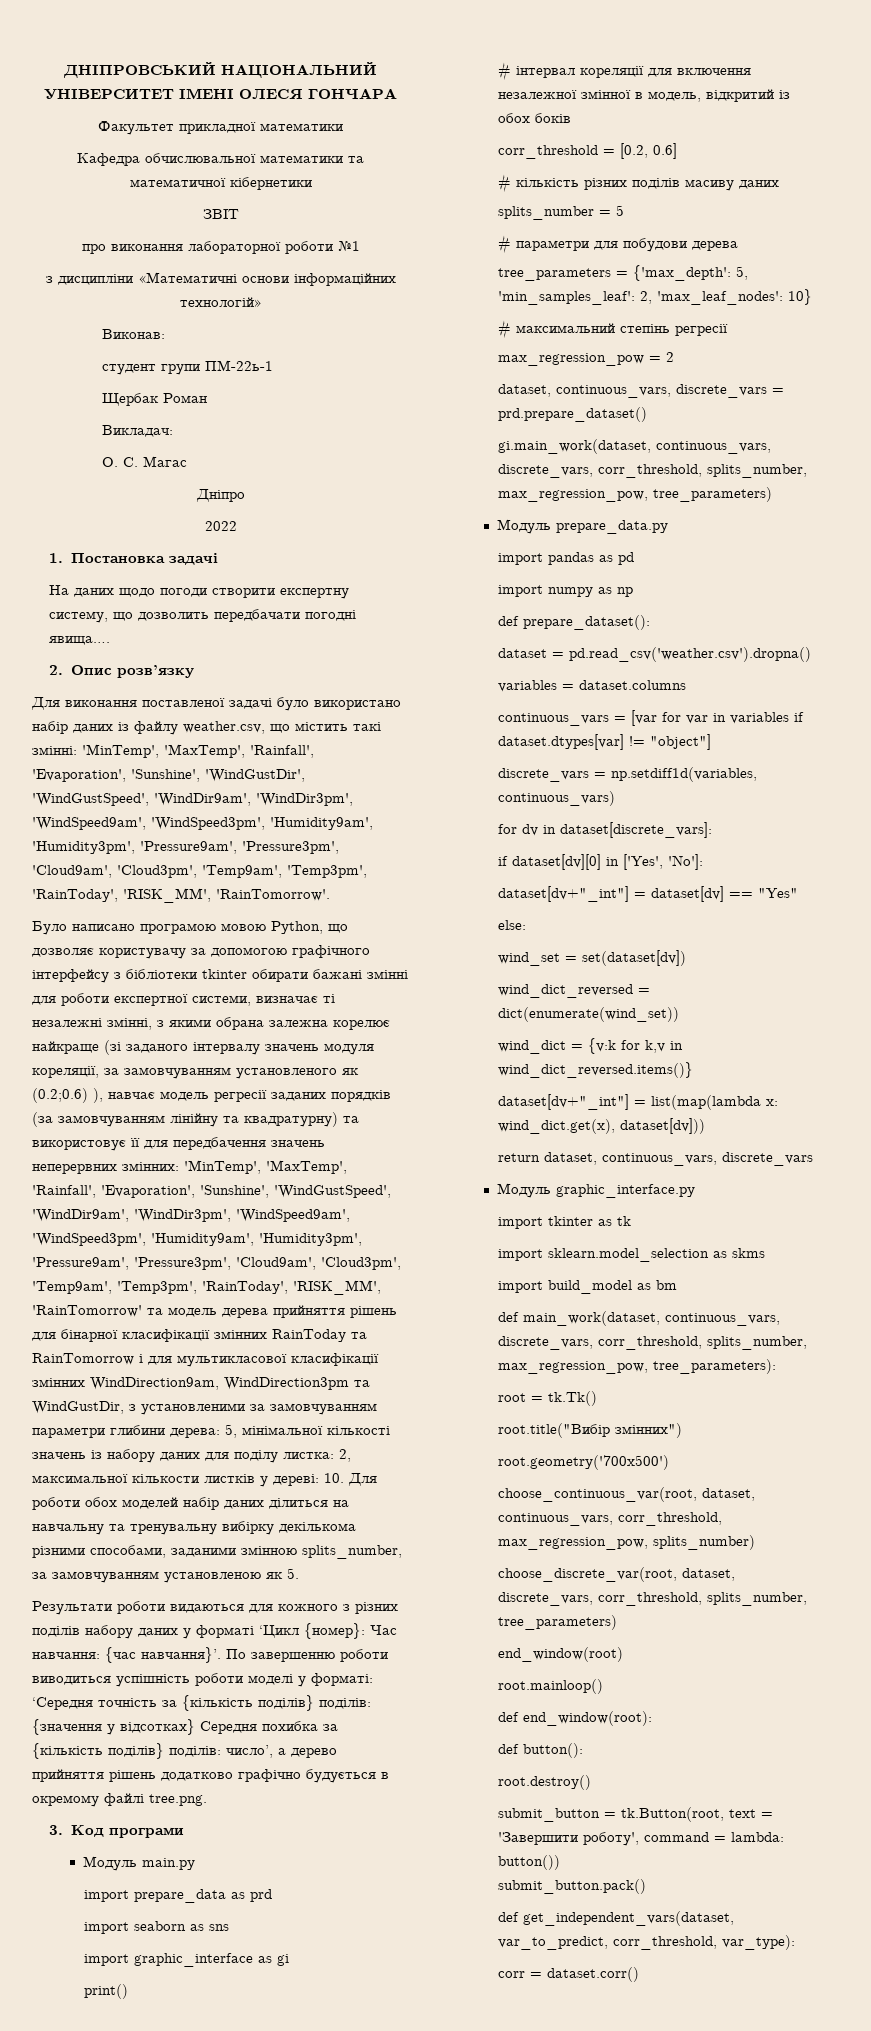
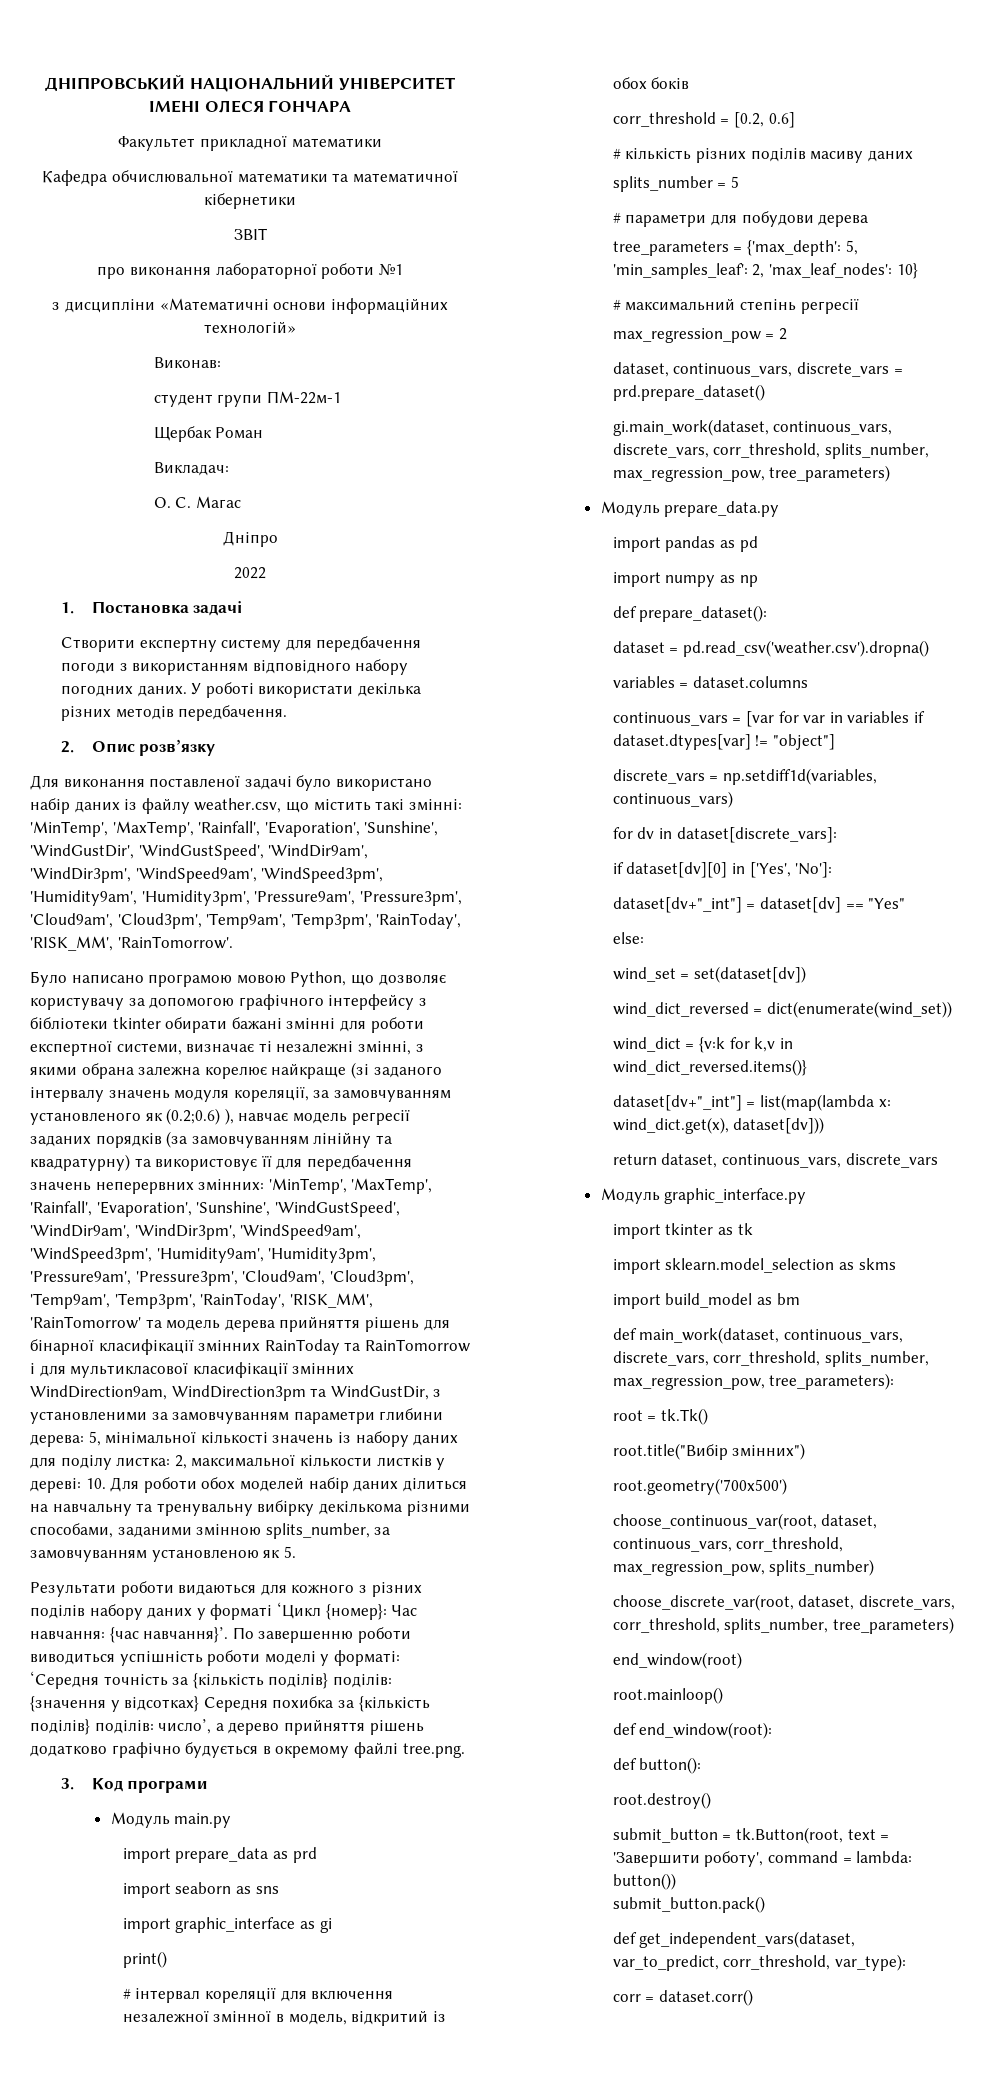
[204,360,273,371] ПМ-22ь-1 -> [266,391,341,404] ПМ-22м-1
[49,585,350,599] [49,609,357,623] [49,636,111,645] На даних щодо погоди створити експертну систему, що дозволить передбачати погодні явища…. -> [60,636,422,652] [60,659,409,675] [60,682,421,698] [60,705,288,721] Створити експертну систему для передбачення погоди з використанням відповідного набору погодних даних. У роботі використати декілька різних методів передбачення.

